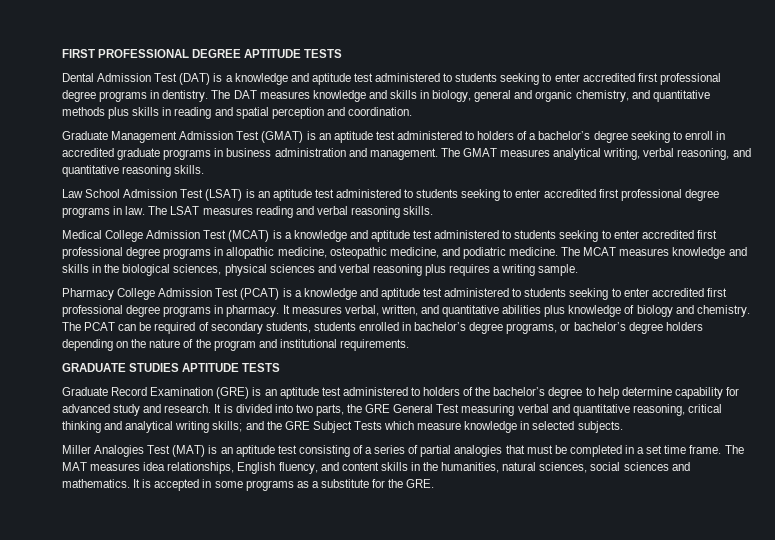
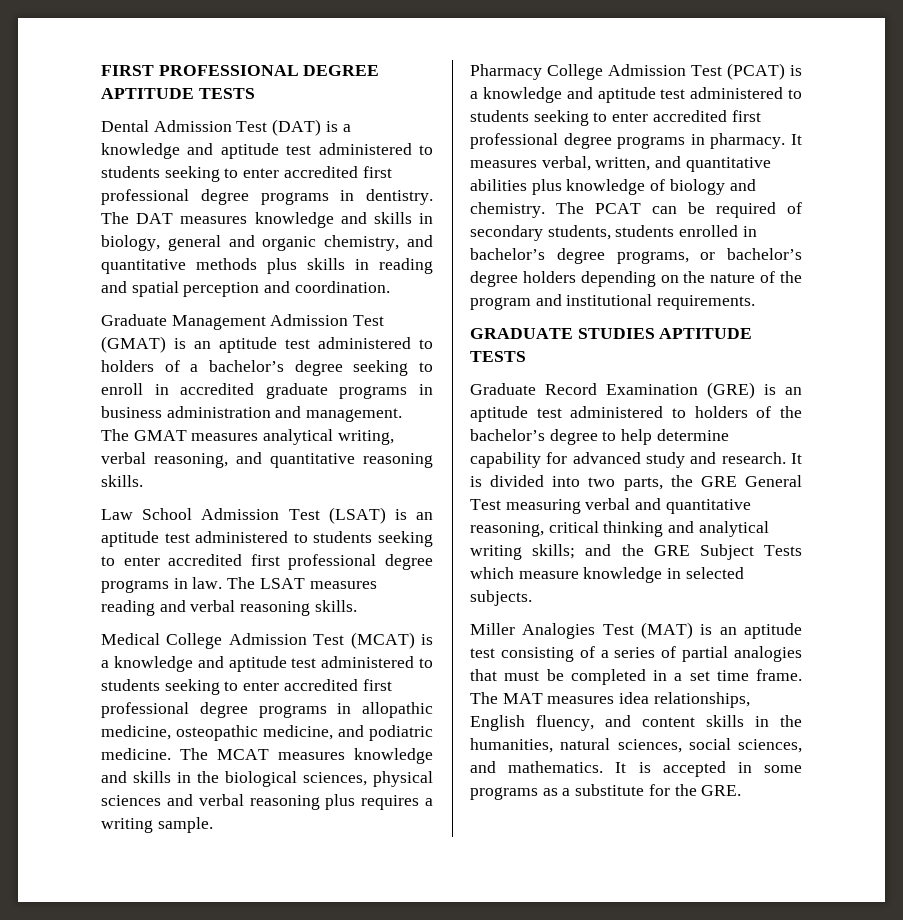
[623,462,669,471] sciences -> [738,739,802,753] sciences,

